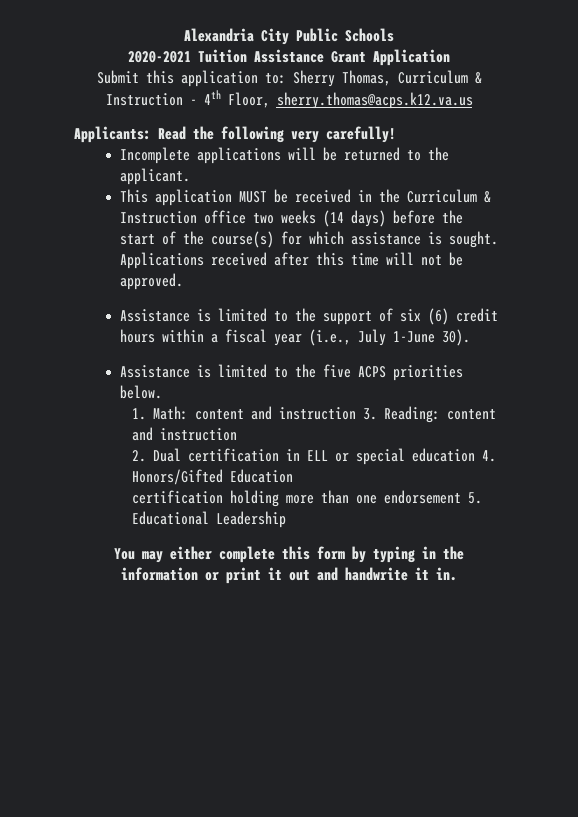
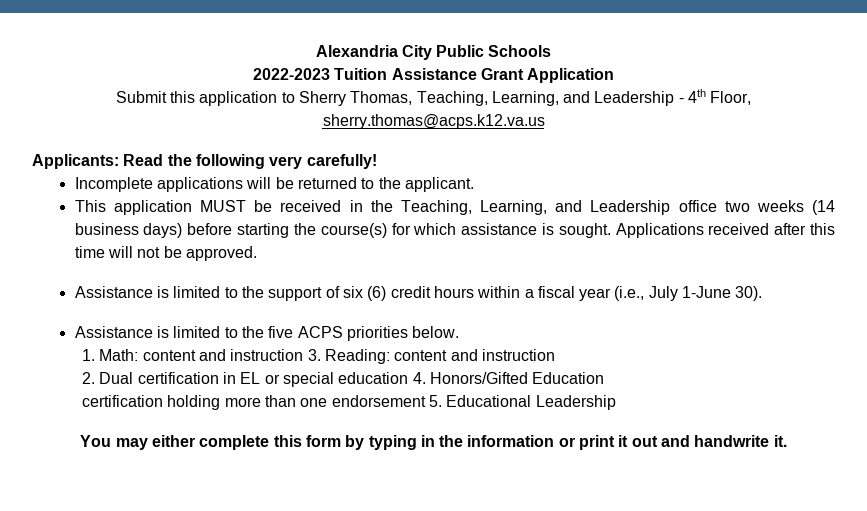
[128,51,191,63] 2020-2021 -> [252,68,330,80] 2022-2023
[264,73,286,84] to: -> [281,92,295,103] to
[397,70,482,84] [105,93,183,106] Curriculum & Instruction -> [416,91,675,106] Teaching, Learning, and Leadership
[407,189,492,203] [120,211,198,224] Curriculum & Instruction -> [400,200,671,215] Teaching, Learning, and Leadership
(345, 218) none -> [74,223,139,235] business
[442,210,464,224] [120,231,177,245] the start of -> [237,223,290,238] starting
[307,450,329,461] ELL -> [240,372,261,384] EL
[415,567,457,581] it in. -> [773,435,787,447] it.

